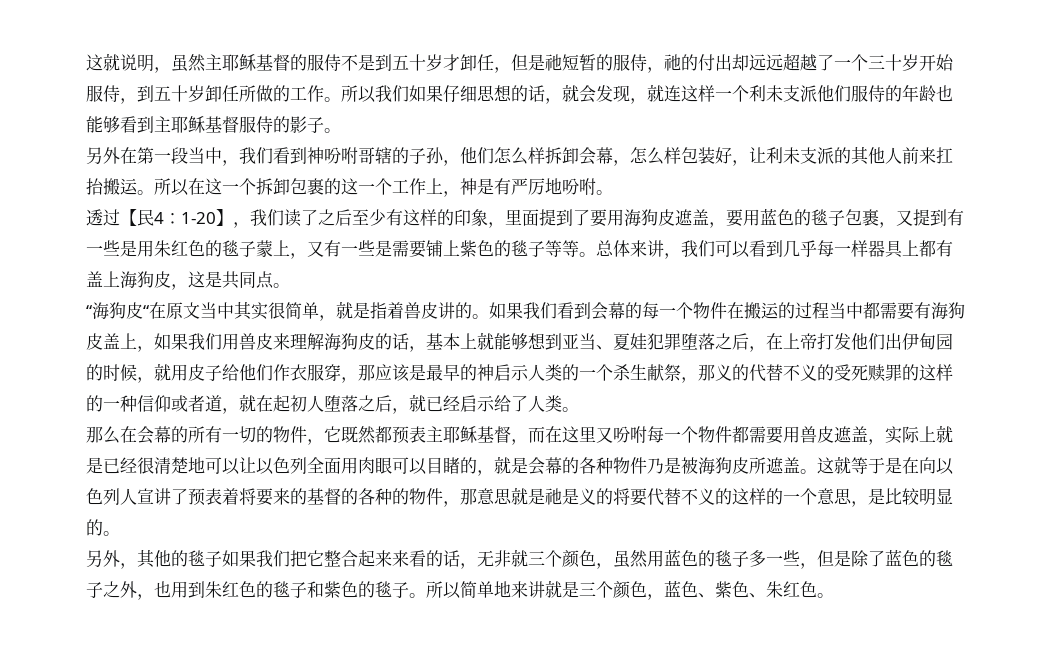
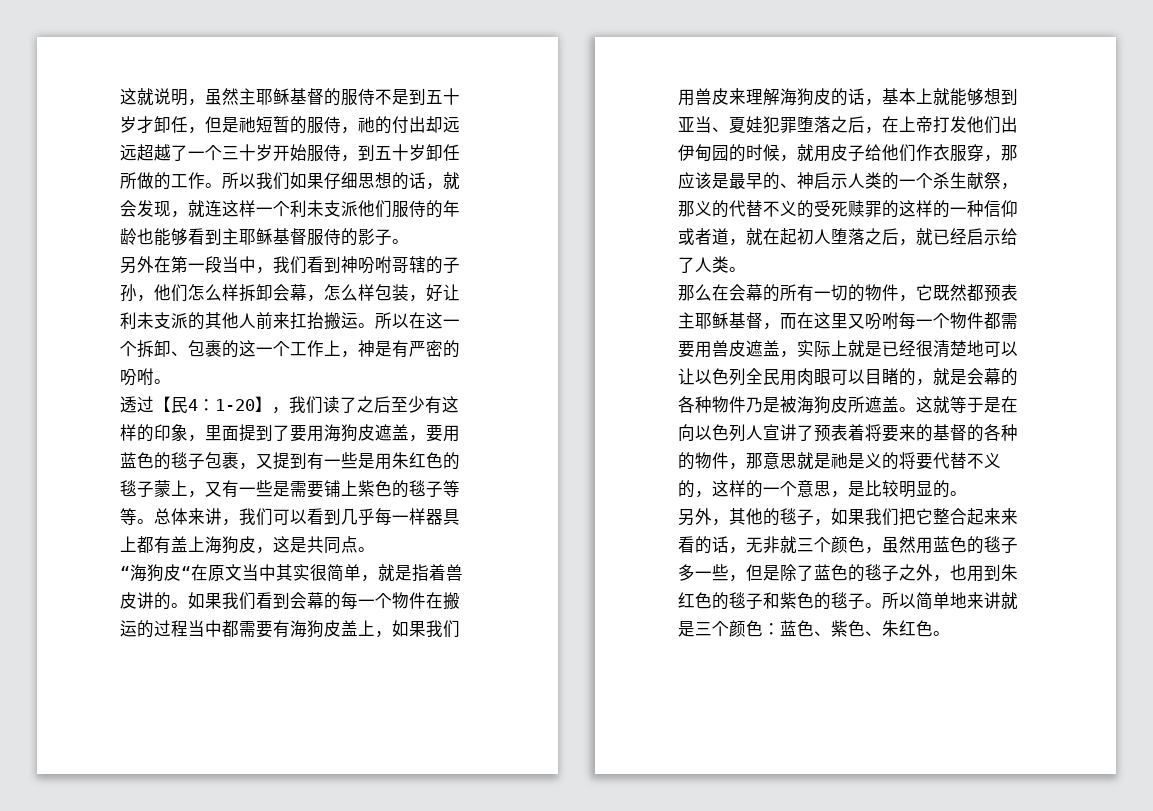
[715,147,749,166] 好， -> [409,284,443,302] ，好
(290, 186) none -> [171,351,188,356] 、
[528,178,562,195] 厉地 -> [426,340,460,358] 密的
(477, 372) none -> [780,183,797,188] 、
[324,457,341,474] 面 -> [763,369,780,386] 民
(732, 496) none -> [695,491,712,498] ，
(222, 559) none -> [814,519,831,526] ，
[647,594,664,600] ， -> [763,623,780,635] ：

